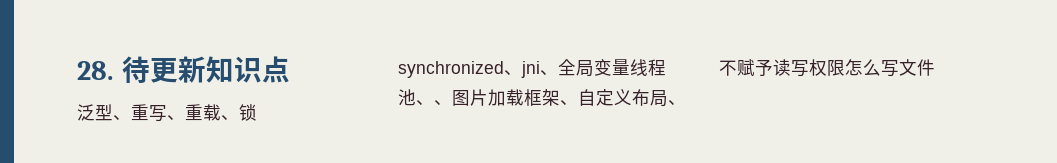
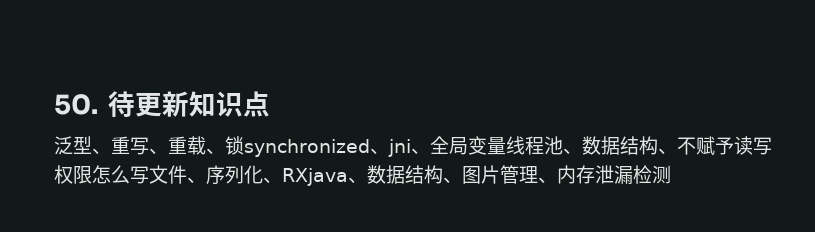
[77,61,113,80] 28. -> [54,94,98,115] 50.
[434,89,668,107] 、图片加载框架、自定义布局 -> [582,136,658,155] 数据结构
(935, 67) none -> [187,165,671,186] 、序列化、RXjava、数据结构、图片管理、内存泄漏检测

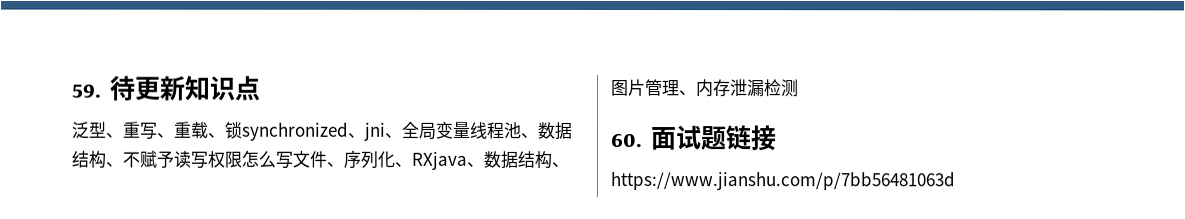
[54,94,98,115] 50. -> [72,83,102,98] 59.
(671, 174) none -> [610,125,776,151] [610,171,955,191] // 60.面试题链接 // https://www.jianshu.com/p/7bb56481063d

